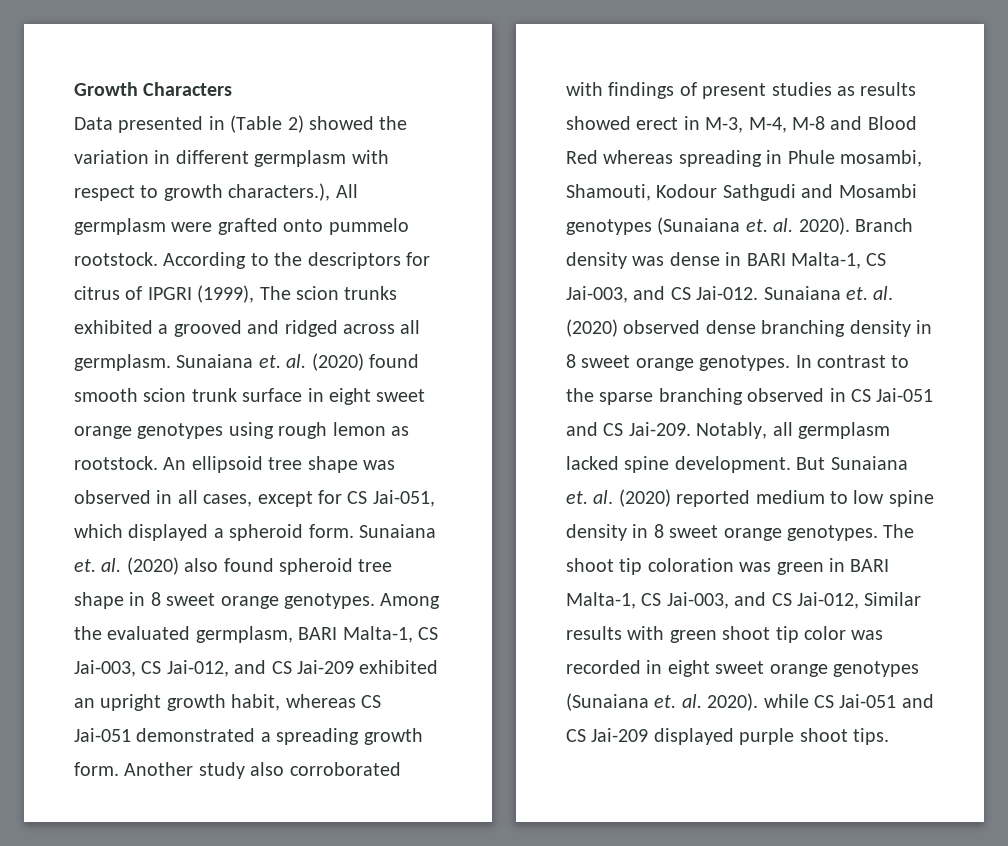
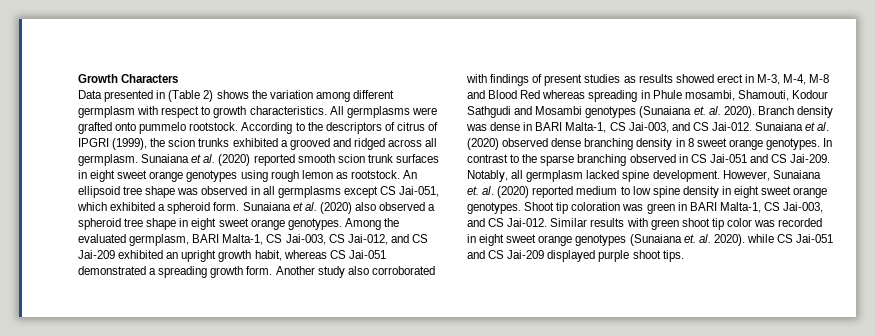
[309,116,374,130] showed -> [216,90,249,99] shows
[154,150,171,164] in -> [315,92,350,102] among
[228,183,358,201] [74,218,166,235] characters.), All germplasm -> [249,106,410,118] characteristics. All germplasms
[406,252,430,266] for -> [384,122,395,131] of
[259,286,291,300] The -> [150,138,166,147] the
[258,353,419,371] et. al. (2020) found -> [191,154,295,166] et al. (2020) reported
[242,388,303,402] surface -> [395,154,439,163] surfaces
[203,490,342,507] cases, except for -> [277,186,378,198] germplasms except
[128,524,209,541] displayed -> [110,202,156,211] exhibited
[74,559,96,572] et. -> [292,202,303,211] et
[223,558,274,572] found -> [379,202,436,211] observed a
[150,592,161,606] 8 -> [191,218,217,230] eight
[846,287,868,300] et. -> [805,122,816,131] et
[796,457,826,470] But -> [722,170,770,181] However,
[653,524,915,541] [566,558,614,572] 8 sweet orange genotypes. The shoot -> [734,186,828,198] [467,202,555,214] eight sweet orange genotypes. Shoot
[797,592,859,609] Jai-012, -> [507,218,548,227] Jai-012.

